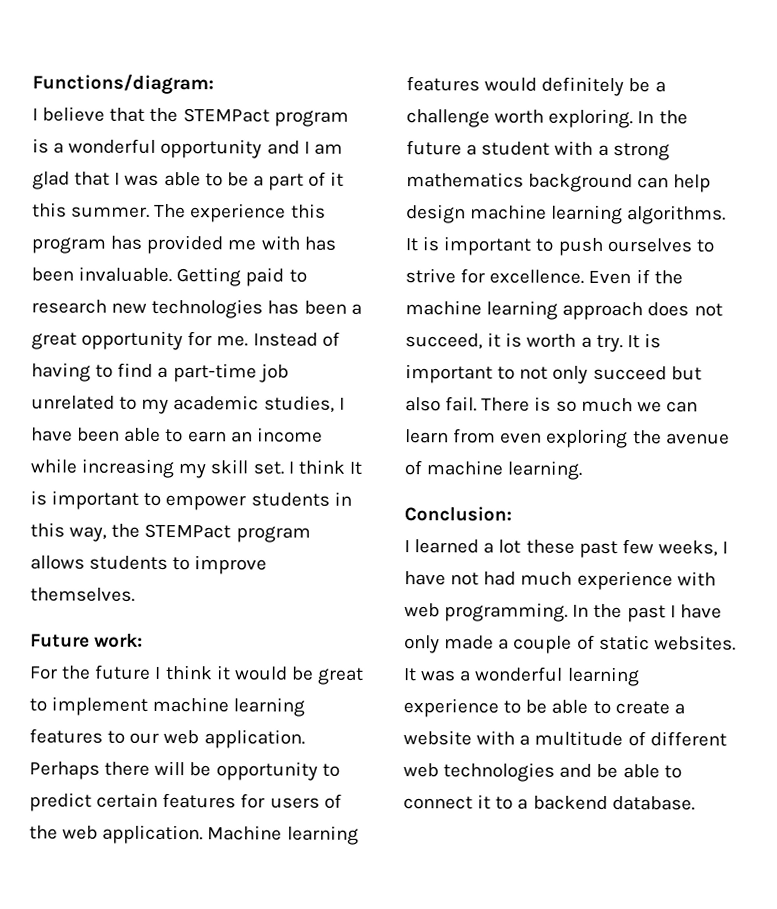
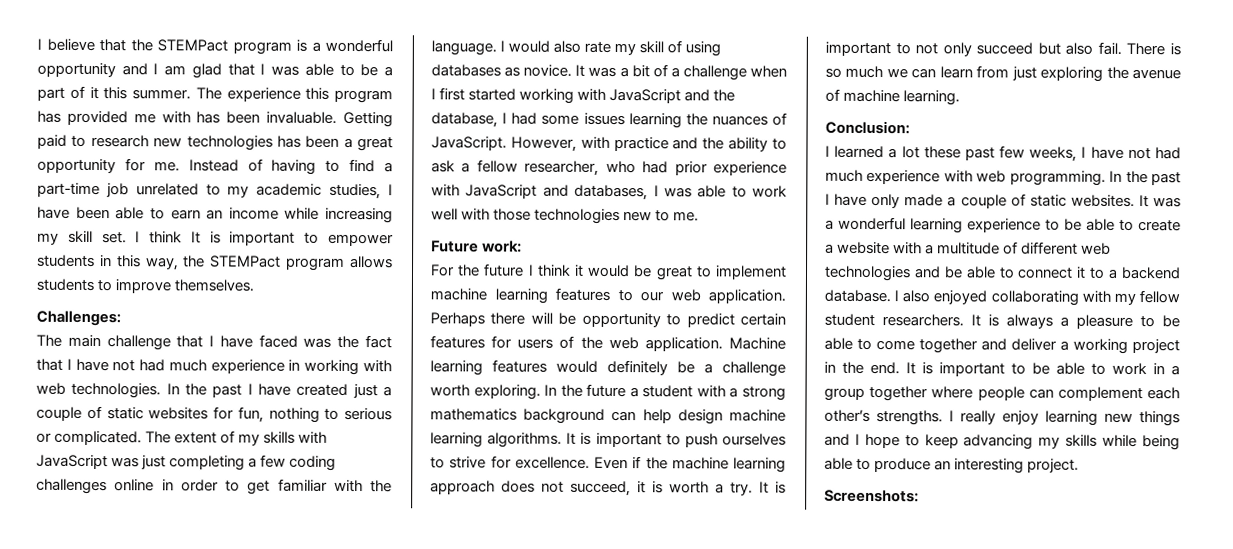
[32,73,214,95] Functions/diagram: // -> (37, 44) none
(135, 594) none -> [36,310,121,327] [36,334,392,351] [36,358,392,376] [36,382,392,399] [36,405,392,423] [36,430,328,446] [36,454,337,471] [36,478,392,495] [431,40,722,57] [431,64,787,81] [431,87,736,104] [431,112,787,129] [431,136,788,152] [431,159,787,176] [431,184,787,201] [431,208,700,225] // Challenges: // The main challenge that I have faced was the fact that I have not had much experience in working with web technologies. In the past I have created just a couple of static websites for fun, nothing to serious or complicated. The extent of my skills with JavaScript was just completing a few coding challenges online in order to get familiar with the language. I would also rate my skill of using databases as novice. It was a bit of a challenge when I first started working with JavaScript and the database, I had some issues learning the nuances of JavaScript. However, with practice and the ability to ask a fellow researcher, who had prior experience with JavaScript and databases, I was able to work well with those technologies new to me.
[500,432,543,444] even -> [1011,66,1037,81] just
(695, 803) none -> [894,290,1180,306] [824,313,1180,329] [824,337,1180,354] [824,361,1180,377] [824,385,1180,402] [824,409,1180,427] [824,433,1180,451] [824,457,1080,474] [824,489,919,503] I also enjoyed collaborating with my fellow student researchers. It is always a pleasure to be able to come together and deliver a working project in the end. It is important to be able to work in a group together where people can complement each other’s strengths. I really enjoy learning new things and I hope to keep advancing my skills while being able to produce an interesting project. // Screenshots:

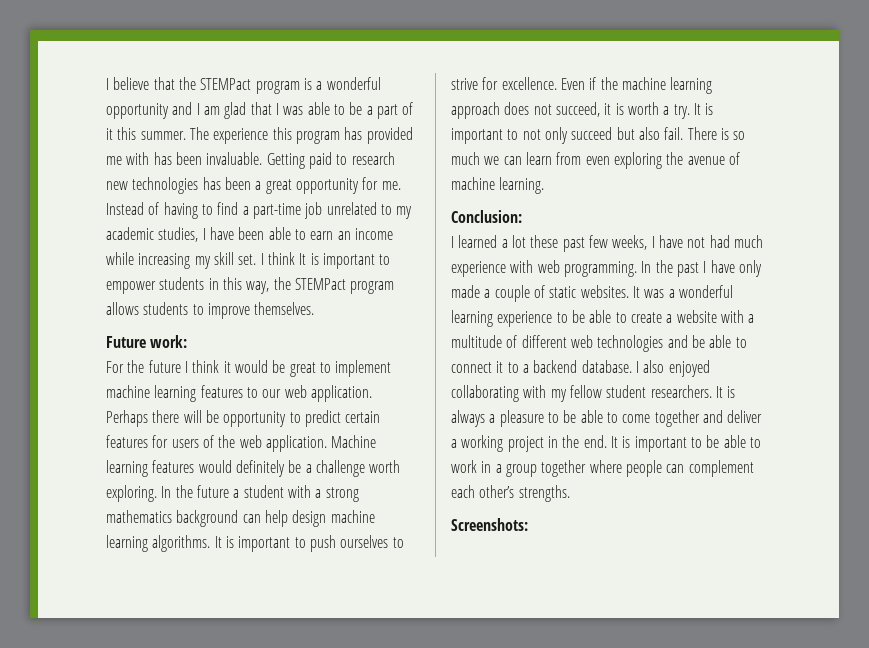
[36,310,121,327] [36,334,392,351] [36,358,392,376] [36,382,392,399] [36,405,392,423] [36,430,328,446] [36,454,337,471] [36,478,392,495] [431,40,722,57] [431,64,787,81] [431,87,736,104] [431,112,787,129] [431,136,788,152] [431,159,787,176] [431,184,787,201] [431,208,700,225] // Challenges: // The main challenge that I have faced was the fact that I have not had much experience in working with web technologies. In the past I have created just a couple of static websites for fun, nothing to serious or complicated. The extent of my skills with JavaScript was just completing a few coding challenges online in order to get familiar with the language. I would also rate my skill of using databases as novice. It was a bit of a challenge when I first started working with JavaScript and the database, I had some issues learning the nuances of JavaScript. However, with practice and the ability to ask a fellow researcher, who had prior experience with JavaScript and databases, I was able to work well with those technologies new to me. -> (315, 308) none
[1011,66,1037,81] just -> [585,156,610,165] even
[949,410,1180,427] [824,433,1180,451] [824,457,1080,474] I really enjoy learning new things and I hope to keep advancing my skills while being able to produce an interesting project. -> (570, 493) none

